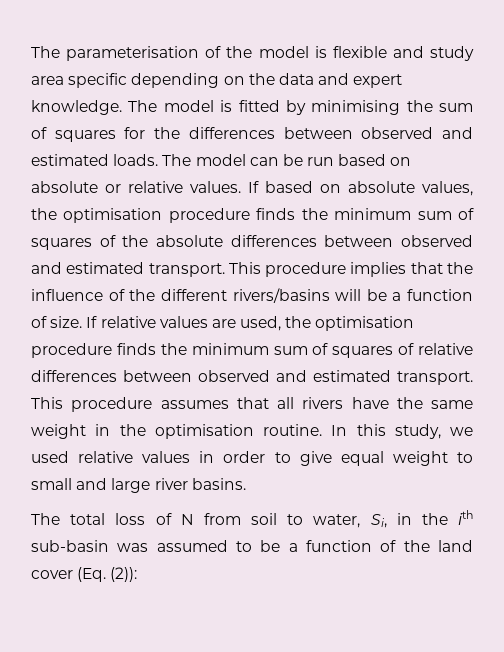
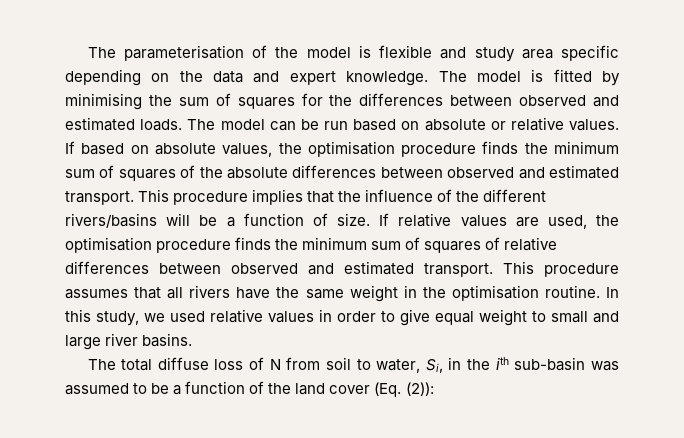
(106, 519) none -> [157,357,209,370] diffuse

